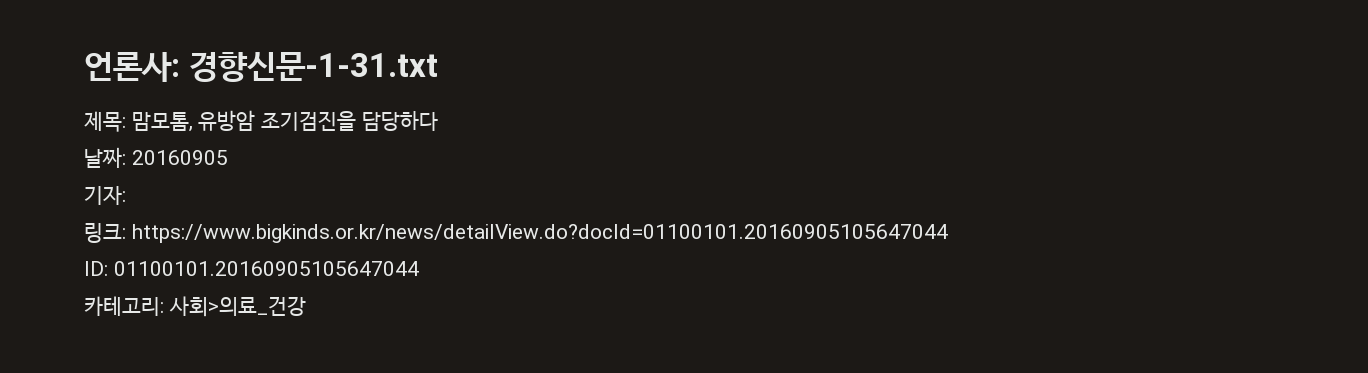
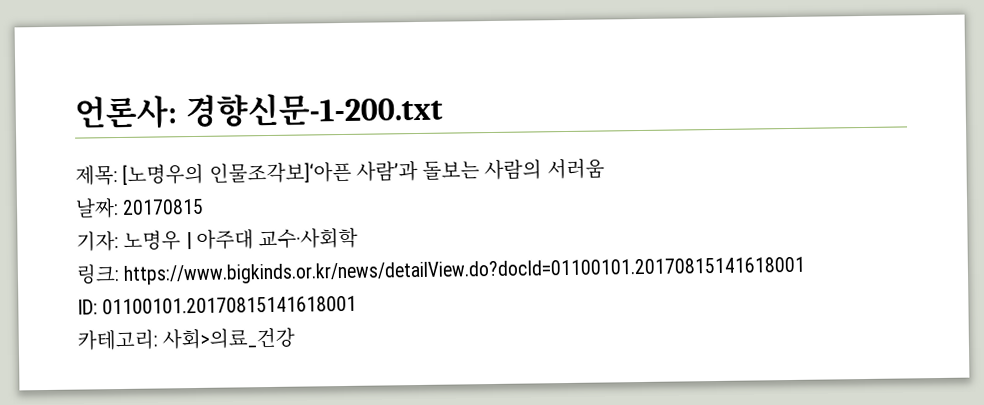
[188,52,438,82] 경향신문-1-31.txt -> [184,91,443,128] 경향신문-1-200.txt
[131,110,438,132] 맘모톰, 유방암 조기검진을 담당하다 -> [122,158,605,185] [노명우의 인물조각보]‘아픈 사람’과 돌보는 사람의 서러움
[131,150,228,165] 20160905 -> [122,198,205,215] 20170815
(126, 195) none -> [123,227,359,251] 노명우 | 아주대 교수·사회학
[131,224,948,243] https://www.bigkinds.or.kr/news/detailView.do?docId=01100101.20160905105647044 -> [123,256,807,285] https://www.bigkinds.or.kr/news/detailView.do?docId=01100101.20170815141618001
[113,261,419,276] 01100101.20160905105647044 -> [102,295,358,315] 01100101.20170815141618001

